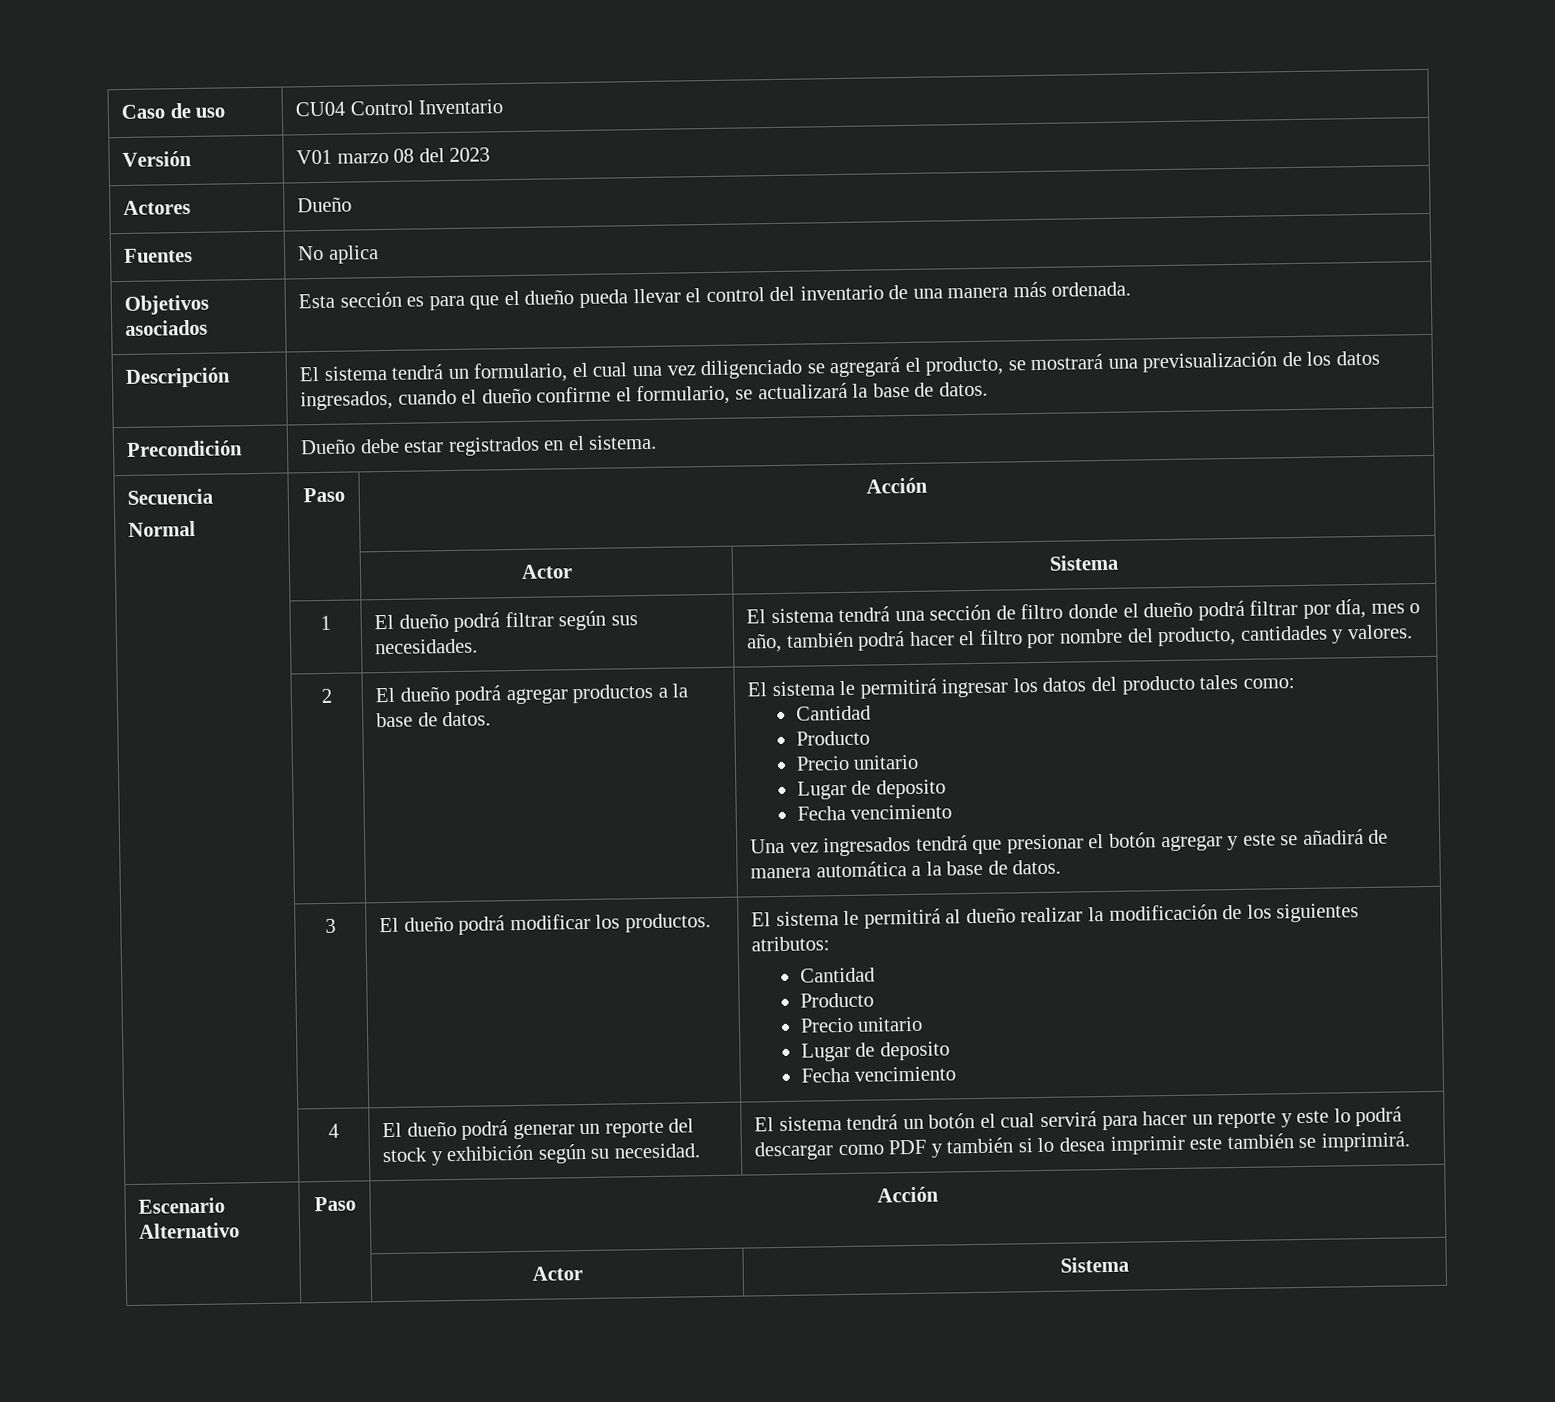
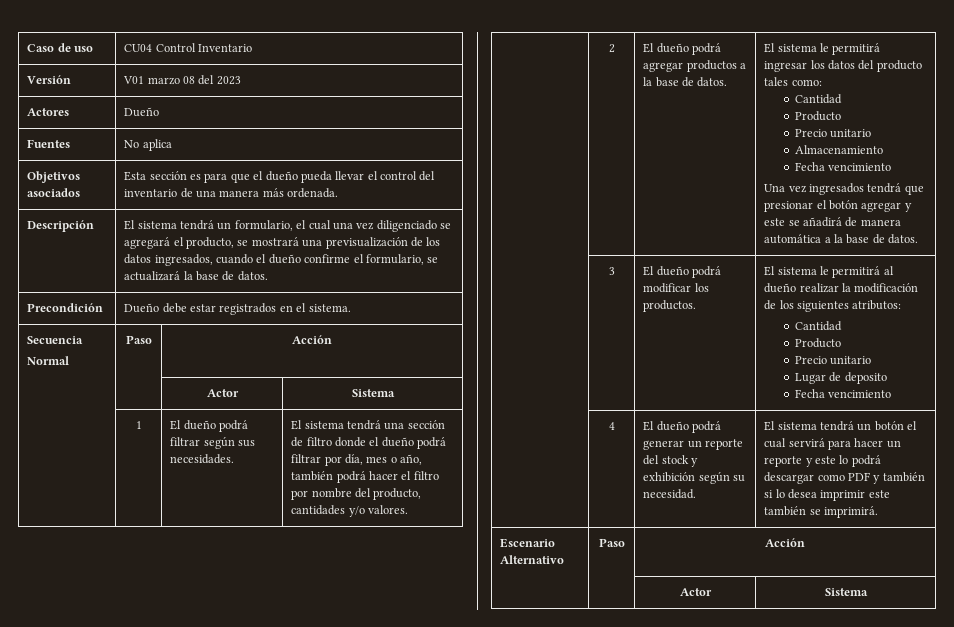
[1331,629,1345,644] y -> [348,506,365,517] y/o
[796,779,946,800] Lugar de deposito -> [794,145,883,154] Almacenamiento

